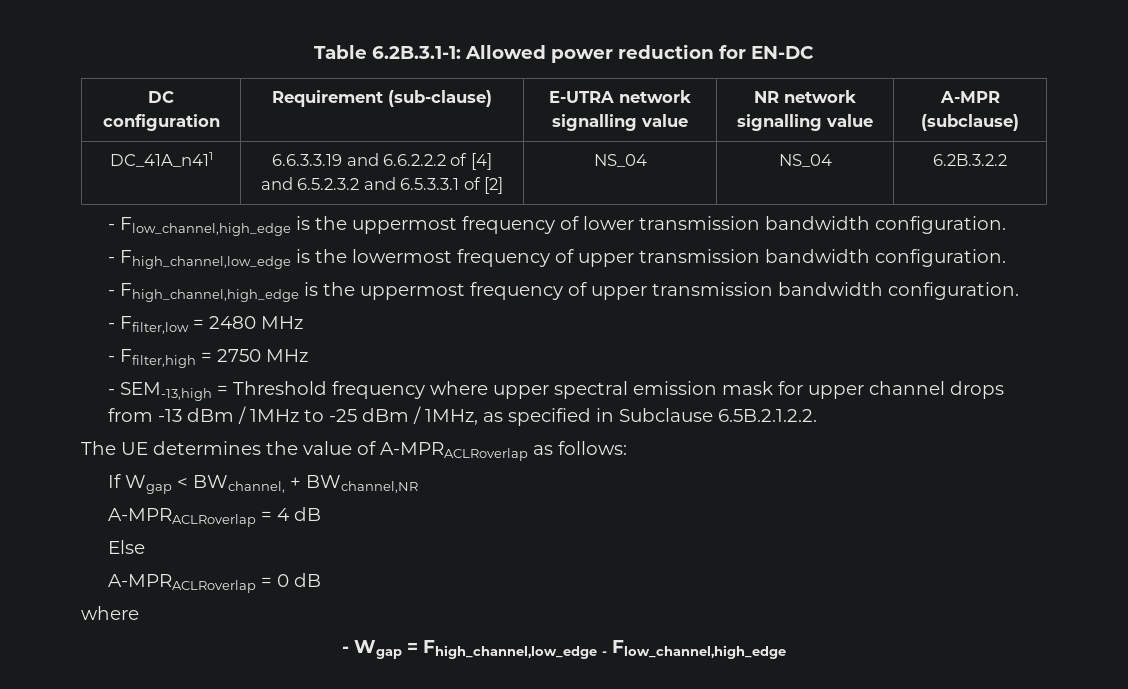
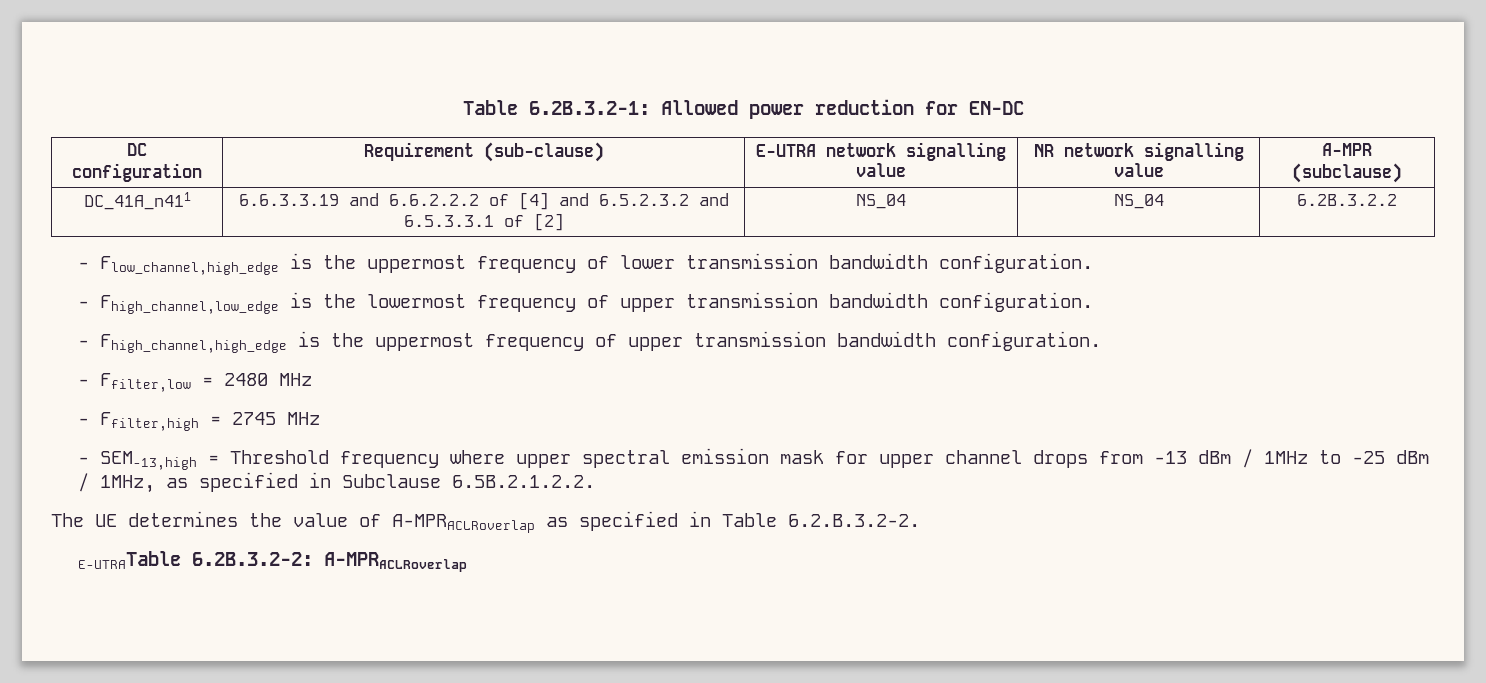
[314,45,461,59] Table 6.2B.3.1-1: -> [462,100,650,115] Table 6.2B.3.2-1:
[216,349,261,362] 2750 -> [231,412,276,425] 2745
[558,441,627,455] [107,474,418,494] [107,507,321,527] [107,540,145,554] [107,573,321,593] [81,606,139,620] [342,640,786,659] follows: // If Wgap < BWchannel, + BWchannel,NR // A-MPRACLRoverlap = 4 dB // Else // A-MPRACLRoverlap = 0 dB // where // - Wgap = Fhigh_channel,low_edge - Flow_channel,high_edge -> [579,511,920,531] [77,551,467,572] specified in Table 6.2.B.3.2-2. // E-UTRATable 6.2B.3.2-2: A-MPRACLRoverlap

